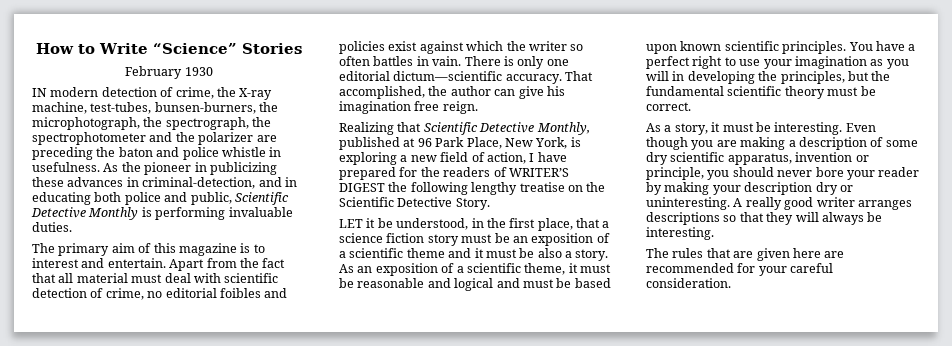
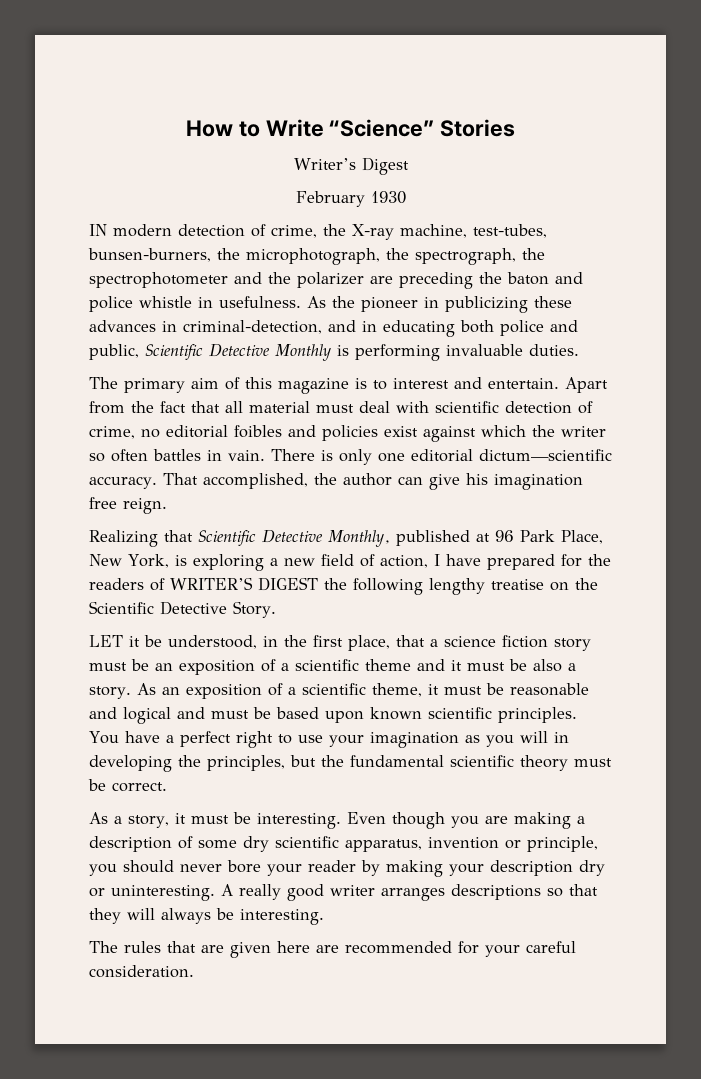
(302, 48) none -> [293,157,409,175] // Writer’s Digest

